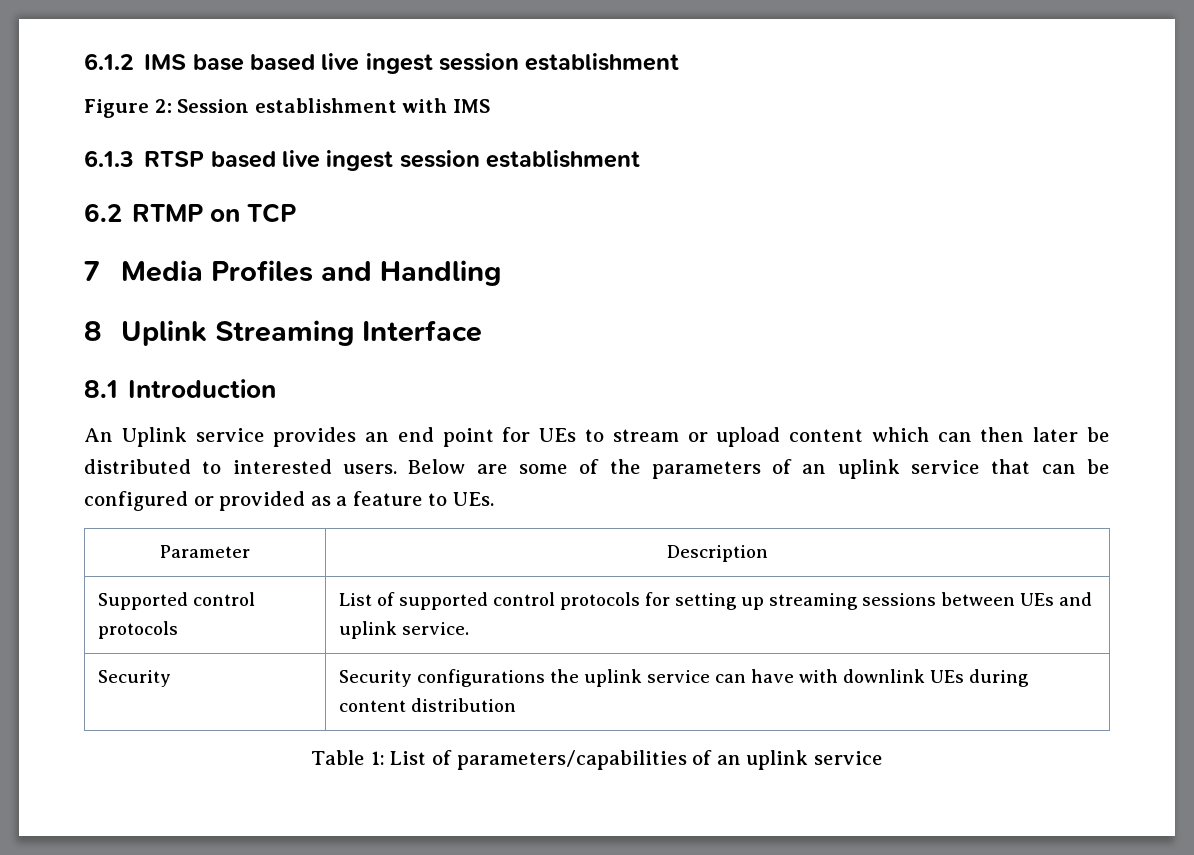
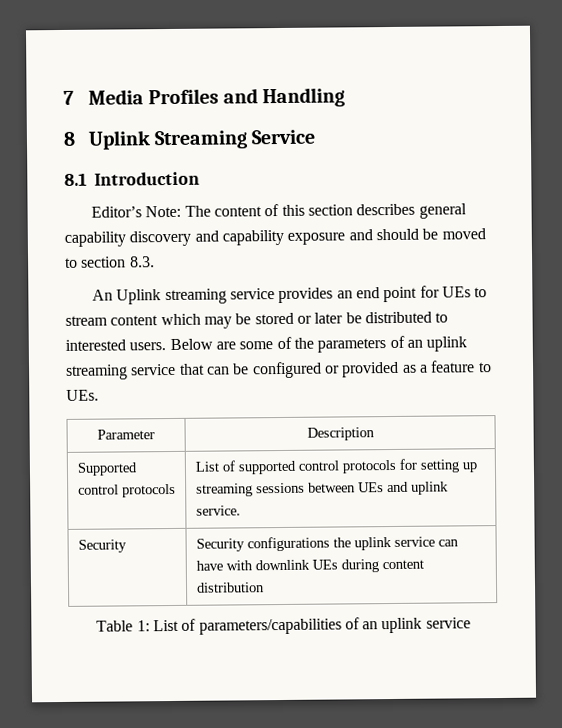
[84,53,680,74] [84,98,490,118] [84,150,640,171] [84,203,297,223] 6.1.2 IMS base based live ingest session establishment // Figure 2: Session establishment with IMS // 6.1.3 RTSP based live ingest session establishment // 6.2 RTMP on TCP // -> (63, 97) none
[361,320,482,342] Interface -> [251,129,317,145] Service
(277, 388) none -> [91,203,467,219] [64,228,486,247] [65,256,155,268] // Editor’s Note: The content of this section describes general capability discovery and capability exposure and should be moved to section 8.3.
(187, 437) none -> [164,288,227,305] streaming
[687,427,1025,447] or upload content which can then -> [110,312,312,329] content which may be stored or
(900, 469) none -> [65,364,128,380] streaming

